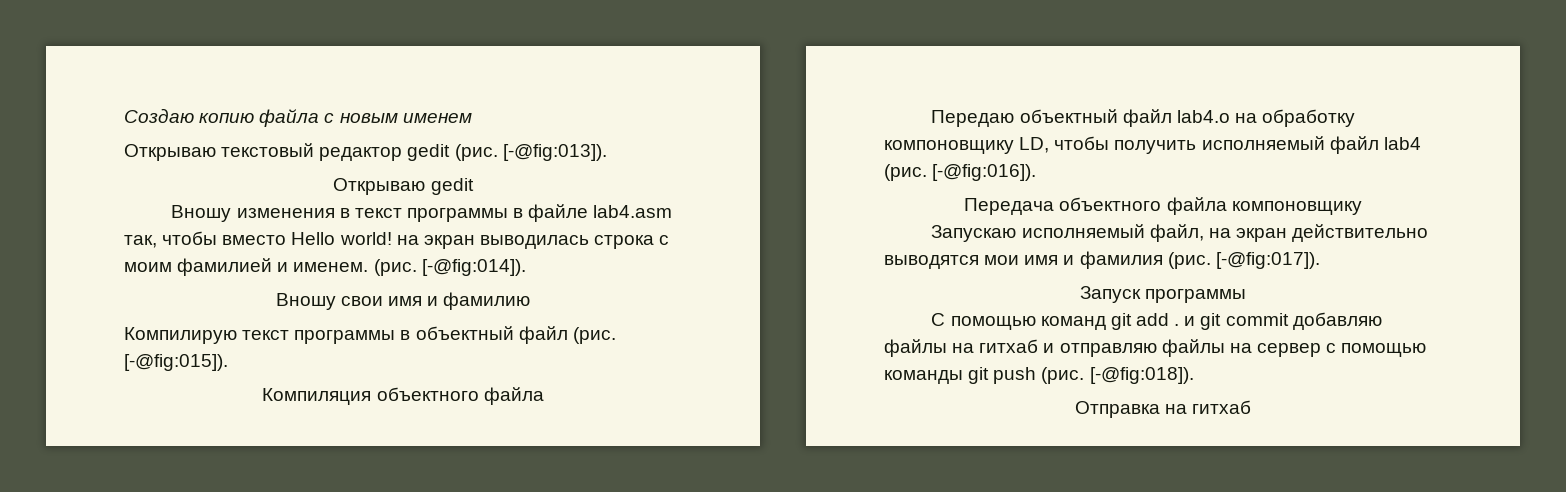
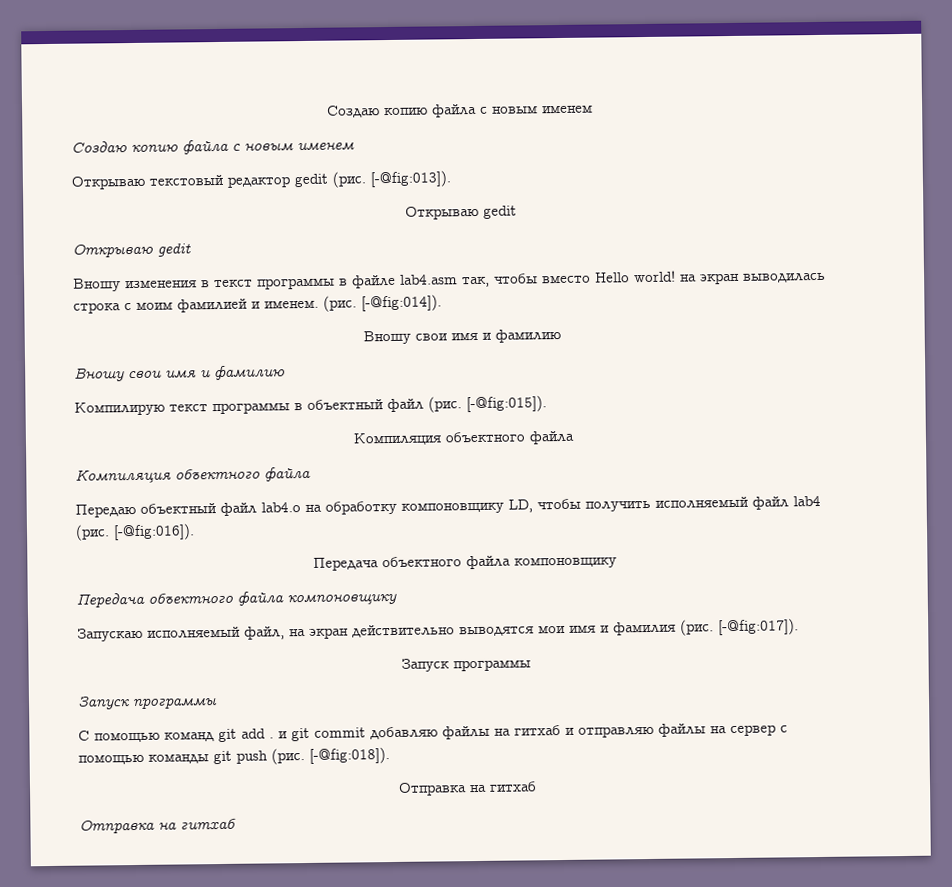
[124,108,472,127] Создаю копию файла с новым именем -> [326,103,593,118] [71,139,355,155] Создаю копию файла с новым именем // Создаю копию файла с новым именем
(474, 186) none -> [72,242,191,258] // Открываю gedit
(531, 301) none -> [74,365,285,382] // Вношу свои имя и фамилию
(544, 396) none -> [75,466,311,484] // Компиляция объектного файла
(1362, 208) none -> [76,591,397,608] // Передача объектного файла компоновщику
(1247, 296) none -> [77,696,218,710] // Запуск программы
(1252, 407) none -> [79,817,237,834] // Отправка на гитхаб

